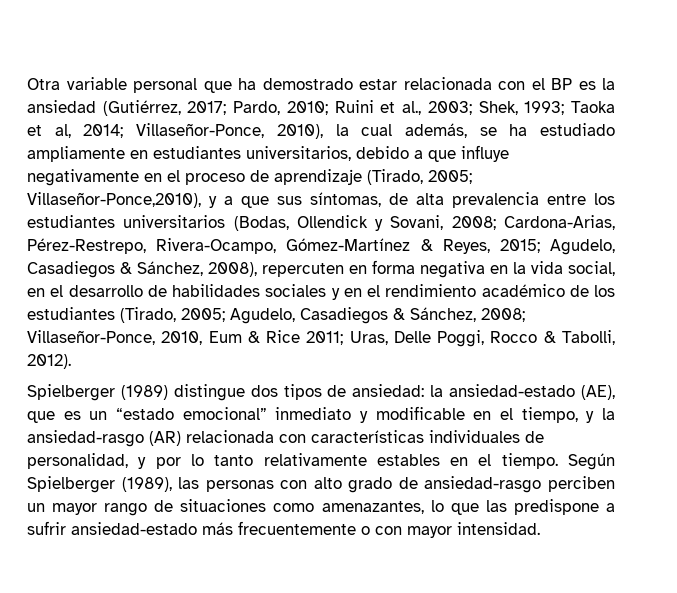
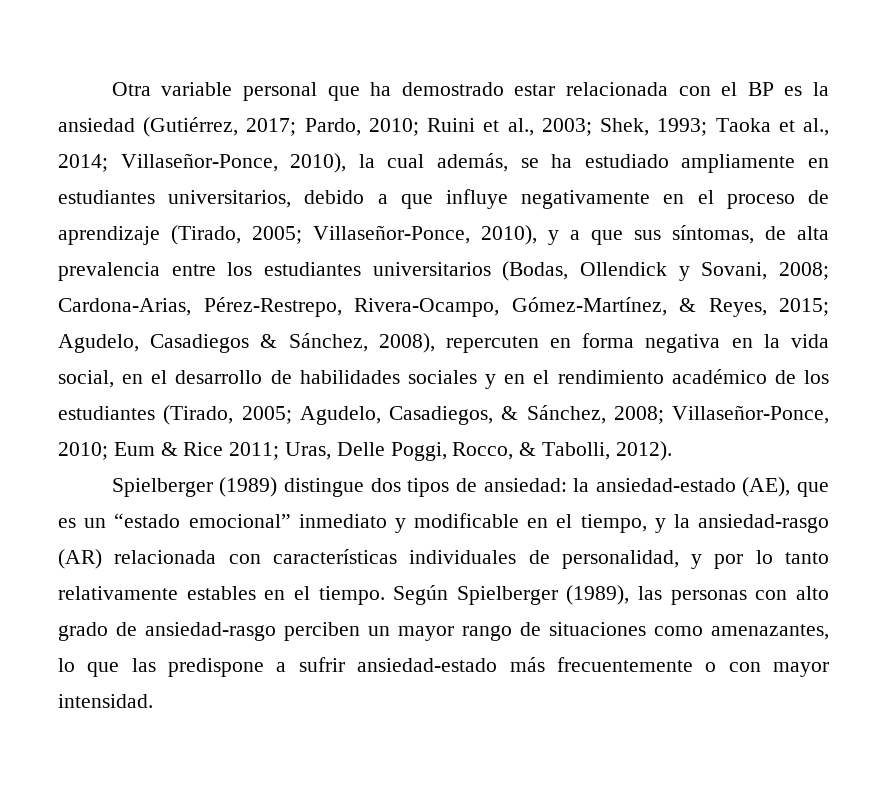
[54,124,71,138] al, -> [803,118,830,136] al.,
[27,192,201,208] Villaseñor-Ponce,2010), -> [313,225,537,245] Villaseñor-Ponce, 2010),
[286,238,411,251] Gómez-Martínez -> [511,297,667,316] Gómez-Martínez,
[300,307,388,324] Casadiegos -> [389,406,493,425] Casadiegos,
[161,331,203,345] 2010, -> [58,442,108,460] 2010;
[490,331,538,343] Rocco -> [452,442,514,460] Rocco,

